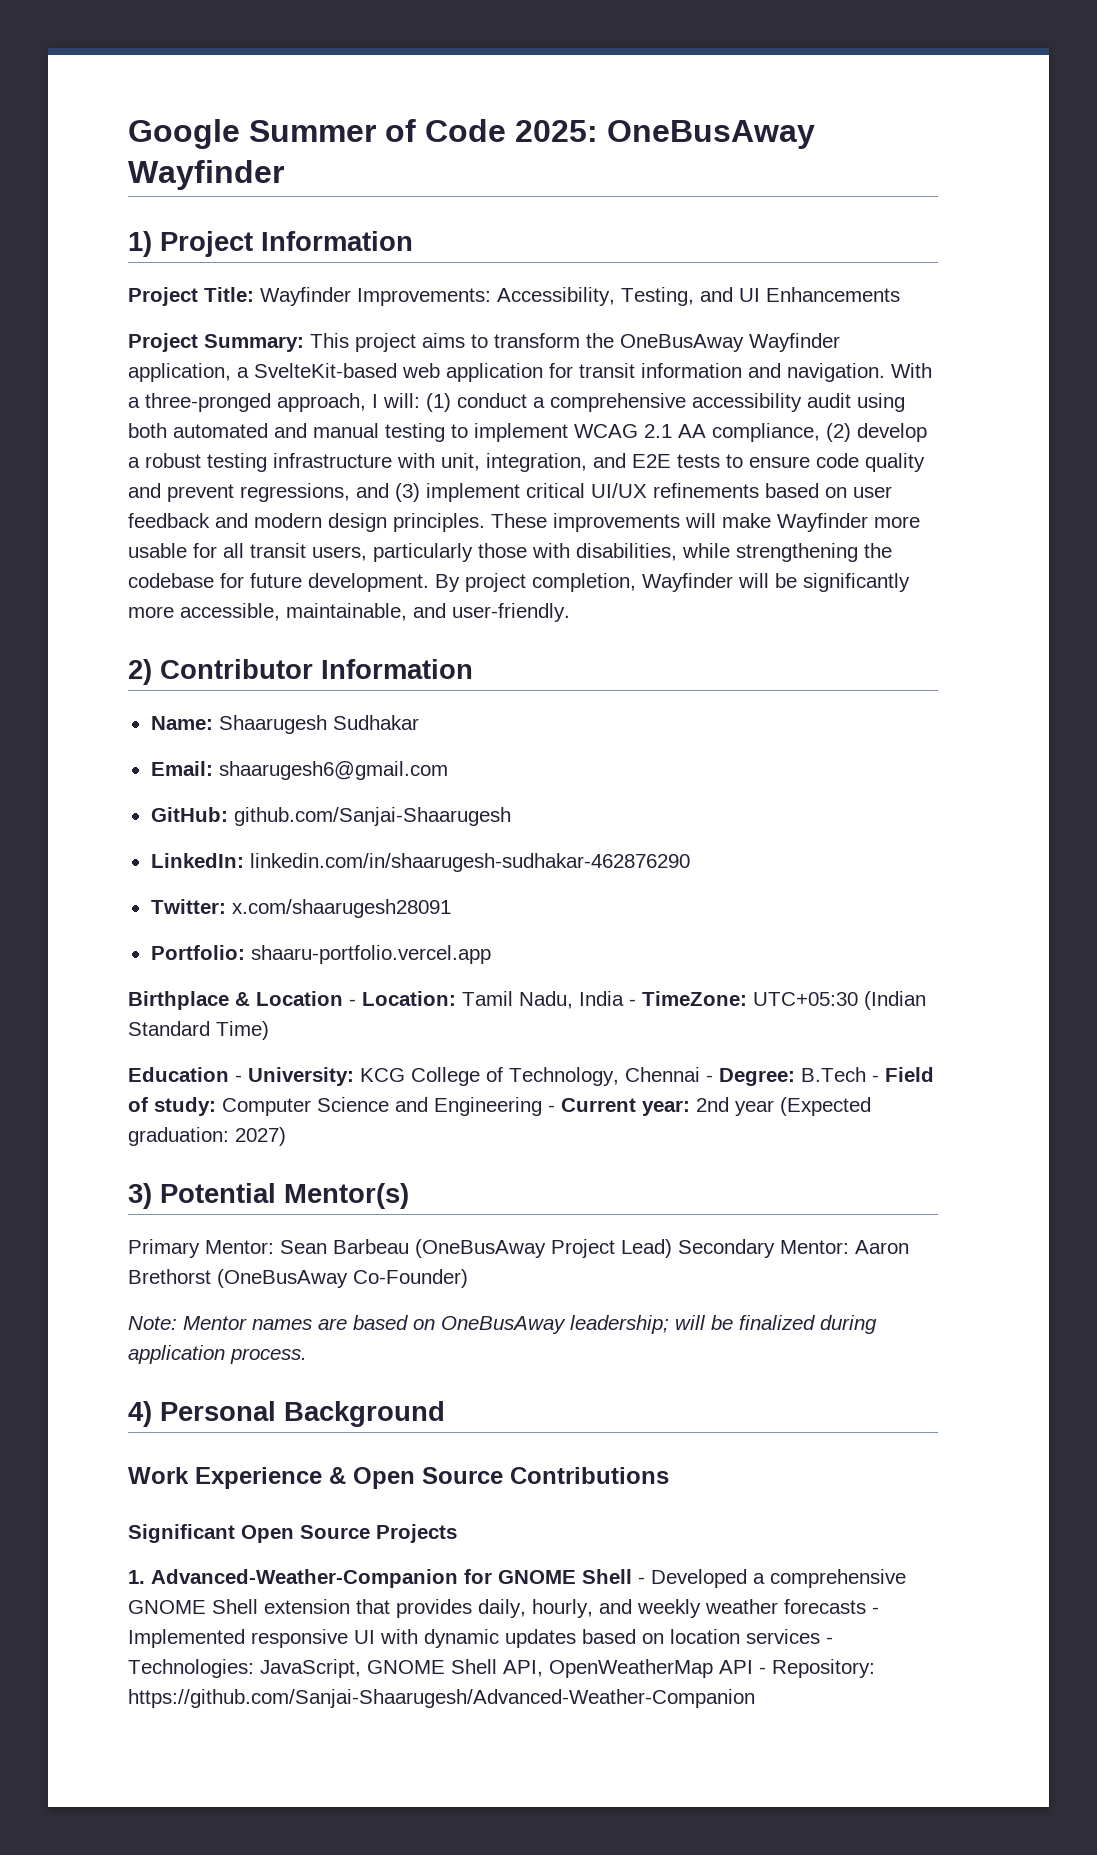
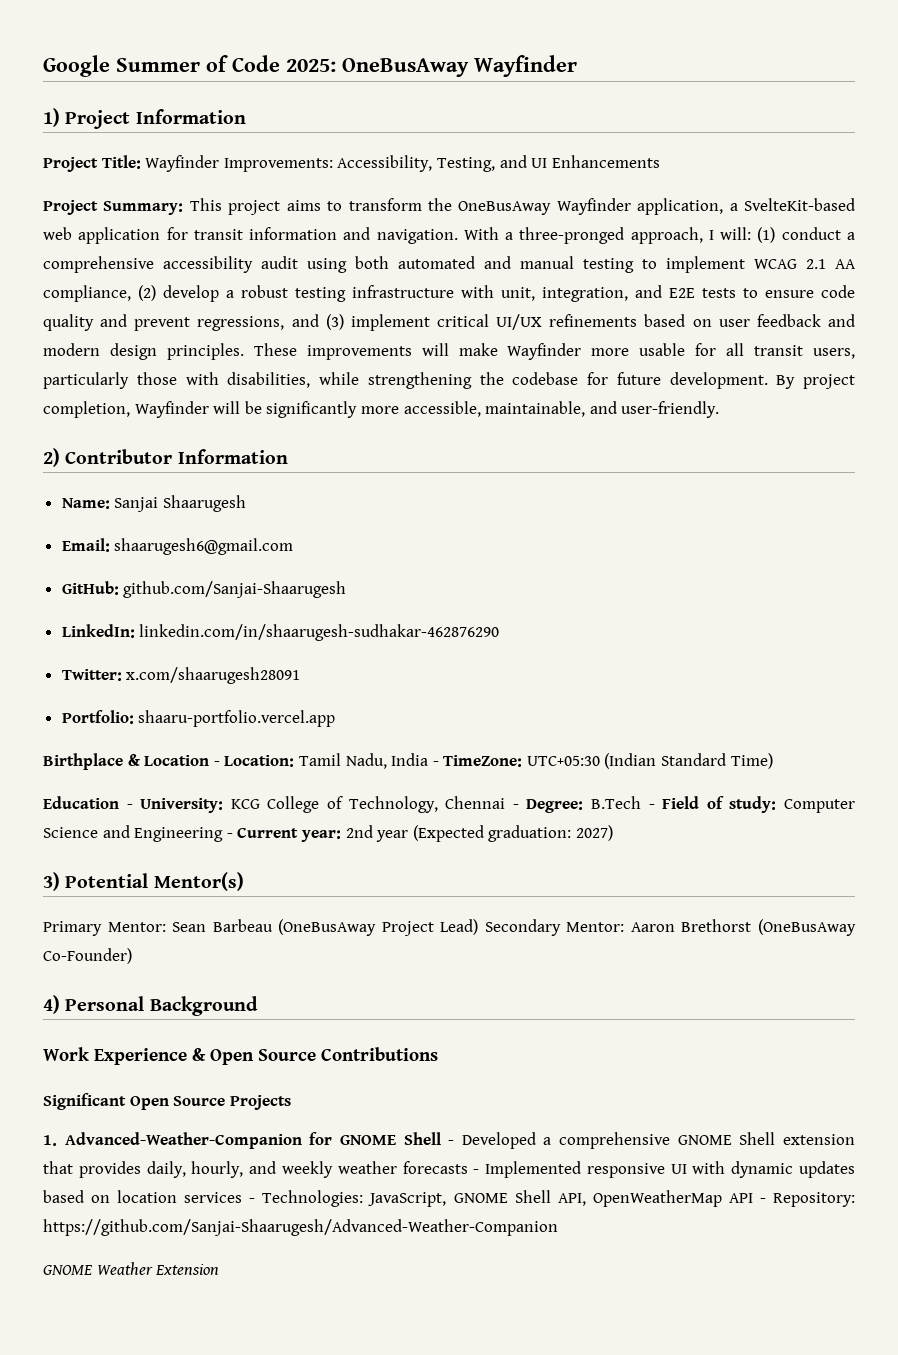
(213, 723) none -> [114,497,159,512] Sanjai
[332,715,419,730] Sudhakar -> (246, 503) none
[128,1315,877,1334] [128,1345,307,1364] // Note: Mentor names are based on OneBusAway leadership; will be finalized during application process. -> (132, 956) none
(755, 1698) none -> [43,1262,220,1275] // GNOME Weather Extension

